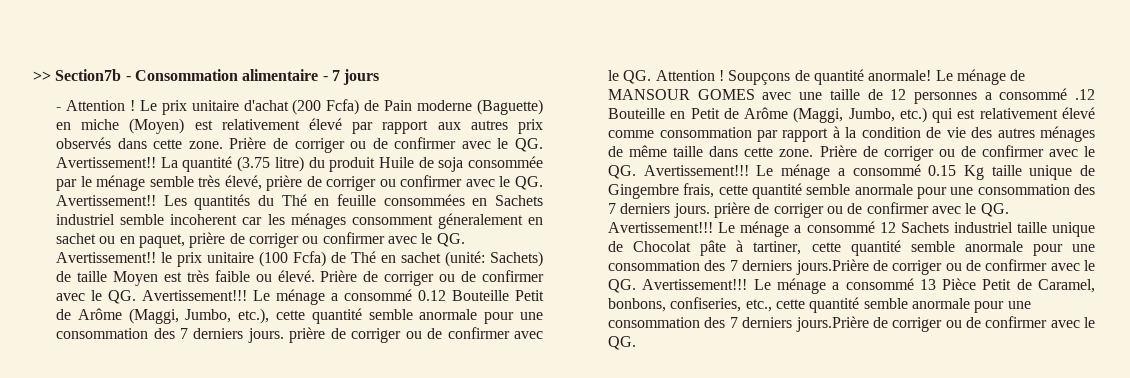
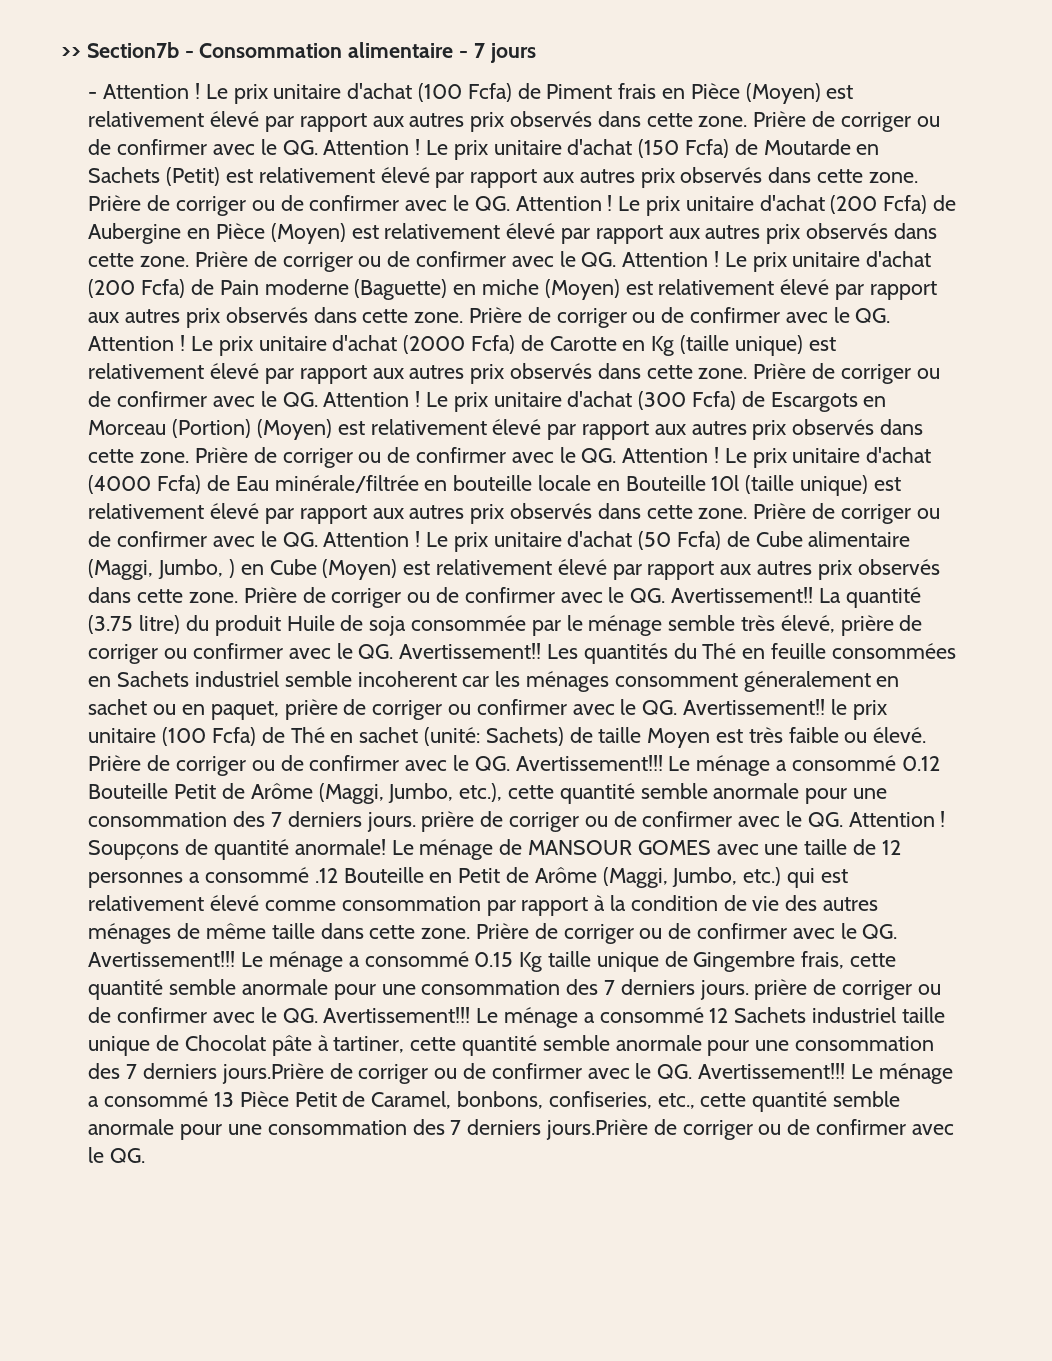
(289, 105) none -> [417,83,854,104] [88,111,940,132] [88,139,880,160] [88,167,918,188] [88,195,957,216] [88,223,937,244] [88,251,932,272] (100 Fcfa) de Piment frais en Pièce (Moyen) est relativement élevé par rapport aux autres prix observés dans cette zone. Prière de corriger ou de confirmer avec le QG. Attention ! Le prix unitaire d'achat (150 Fcfa) de Moutarde en Sachets (Petit) est relativement élevé par rapport aux autres prix observés dans cette zone. Prière de corriger ou de confirmer avec le QG. Attention ! Le prix unitaire d'achat (200 Fcfa) de Aubergine en Pièce (Moyen) est relativement élevé par rapport aux autres prix observés dans cette zone. Prière de corriger ou de confirmer avec le QG. Attention ! Le prix unitaire d'achat
(543, 145) none -> [88,335,836,356] [88,363,940,384] [88,391,887,412] [88,419,923,440] [88,447,932,468] [88,475,901,496] [88,503,940,524] [88,531,911,552] [88,559,940,580] [88,587,666,608] Attention ! Le prix unitaire d'achat (2000 Fcfa) de Carotte en Kg (taille unique) est relativement élevé par rapport aux autres prix observés dans cette zone. Prière de corriger ou de confirmer avec le QG. Attention ! Le prix unitaire d'achat (300 Fcfa) de Escargots en Morceau (Portion) (Moyen) est relativement élevé par rapport aux autres prix observés dans cette zone. Prière de corriger ou de confirmer avec le QG. Attention ! Le prix unitaire d'achat (4000 Fcfa) de Eau minérale/filtrée en bouteille locale en Bouteille 10l (taille unique) est relativement élevé par rapport aux autres prix observés dans cette zone. Prière de corriger ou de confirmer avec le QG. Attention ! Le prix unitaire d'achat (50 Fcfa) de Cube alimentaire (Maggi, Jumbo, ) en Cube (Moyen) est relativement élevé par rapport aux autres prix observés dans cette zone. Prière de corriger ou de confirmer avec le QG.

